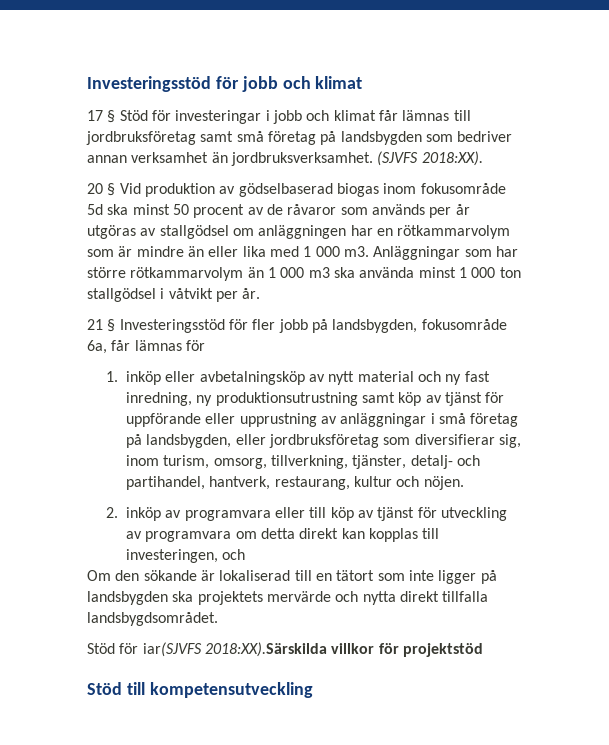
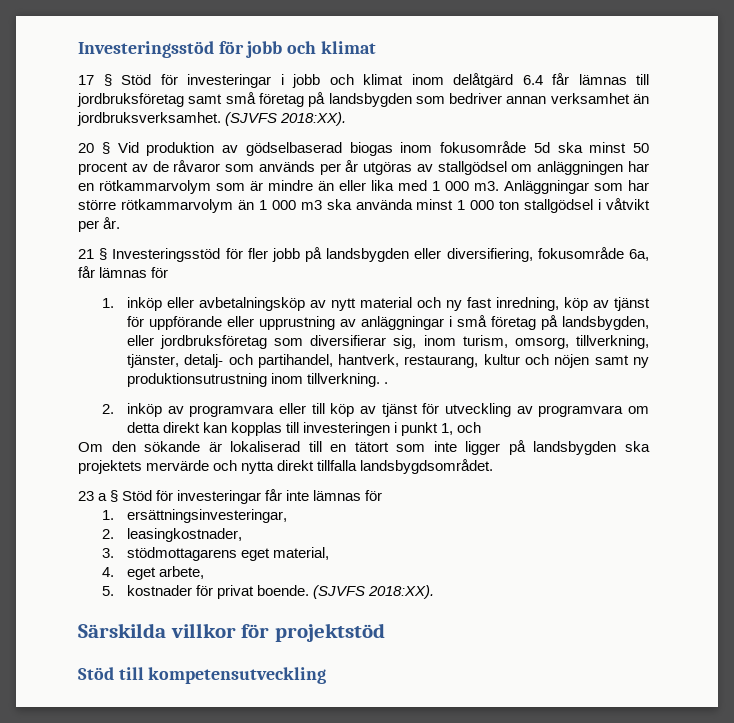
(376, 115) none -> [411,73,543,88] inom delåtgärd 6.4
[332,319,418,333] landsbygden, -> [326,248,533,262] landsbygden eller diversifiering,
[196,392,395,406] ny produktionsutrustning samt -> (559, 304) none
[423,476,464,490] nöjen. -> [554,354,649,368] [126,373,389,387] nöjen samt ny produktionsutrustning inom tillverkning. .
[125,549,218,563] investeringen, -> [303,422,454,436] investeringen i punkt 1,
[87,642,327,657] Stöd för iar(SJVFS 2018:XX).Särskilda -> [78,489,383,504] [102,509,287,523] [102,528,242,542] [102,547,329,561] [102,566,204,580] [102,585,435,599] [78,623,166,638] 23 a § Stöd för investeringar får inte lämnas för // 1. ersättningsinvesteringar, // 2. leasingkostnader, // 3. stödmottagarens eget material, // 4. eget arbete, // 5. kostnader för privat boende. (SJVFS 2018:XX). // Särskilda

